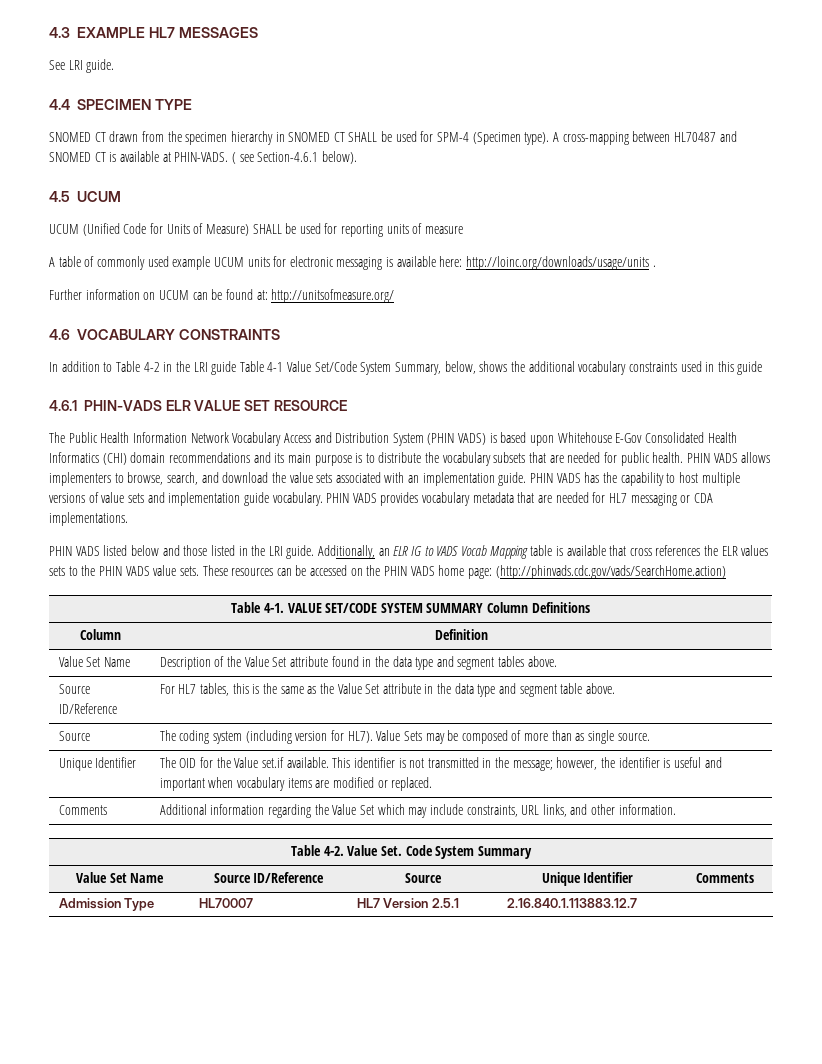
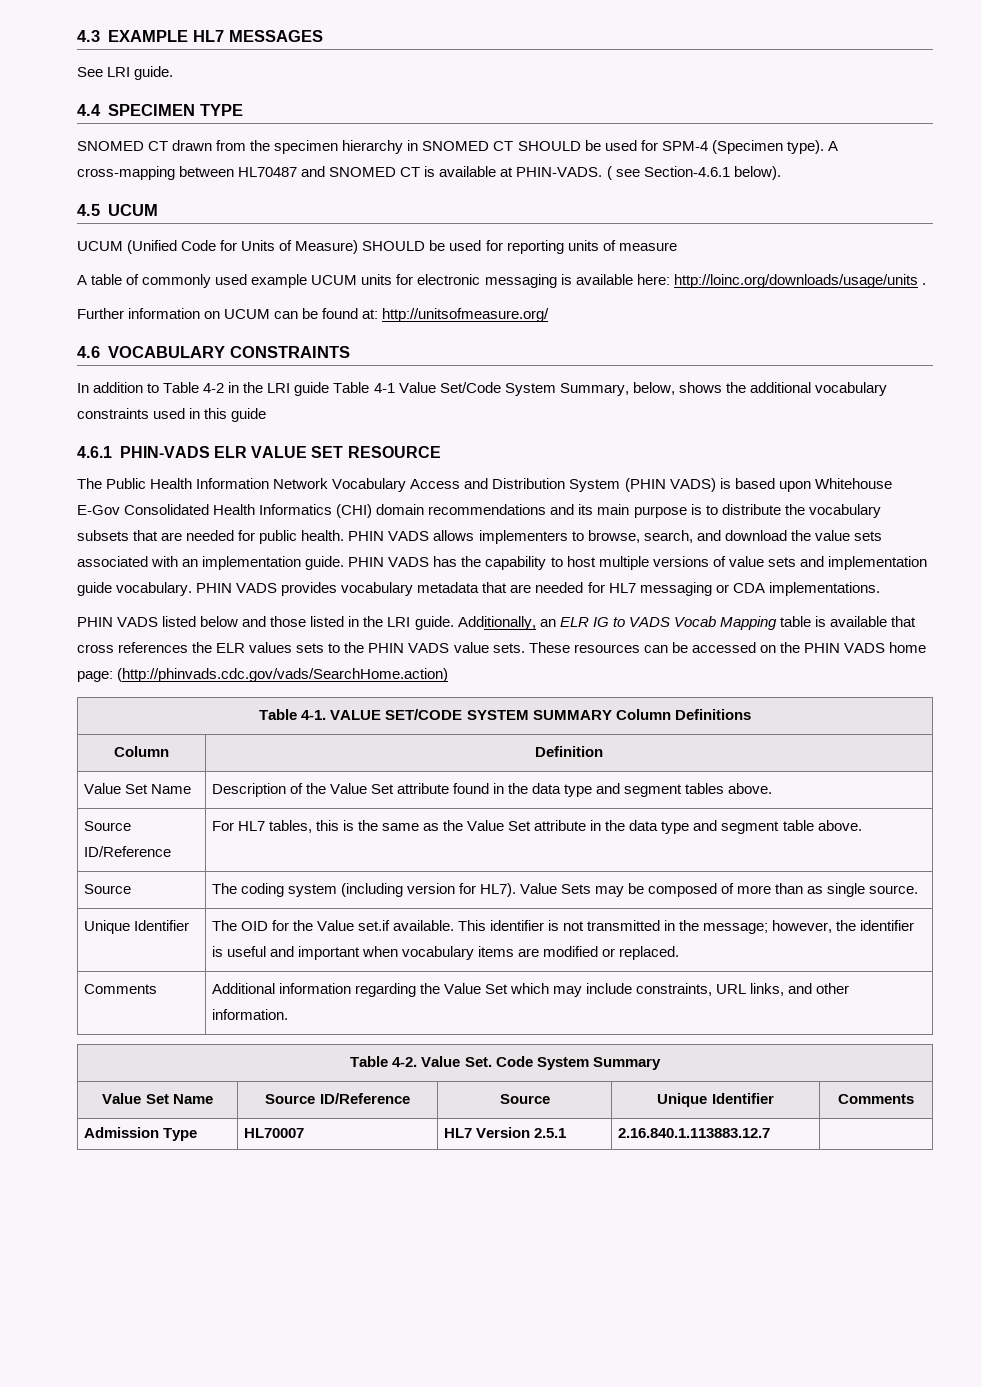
[348,132,378,142] SHALL -> [517,141,581,151] SHOULD
[252,224,282,234] SHALL -> [362,241,426,251] SHOULD

